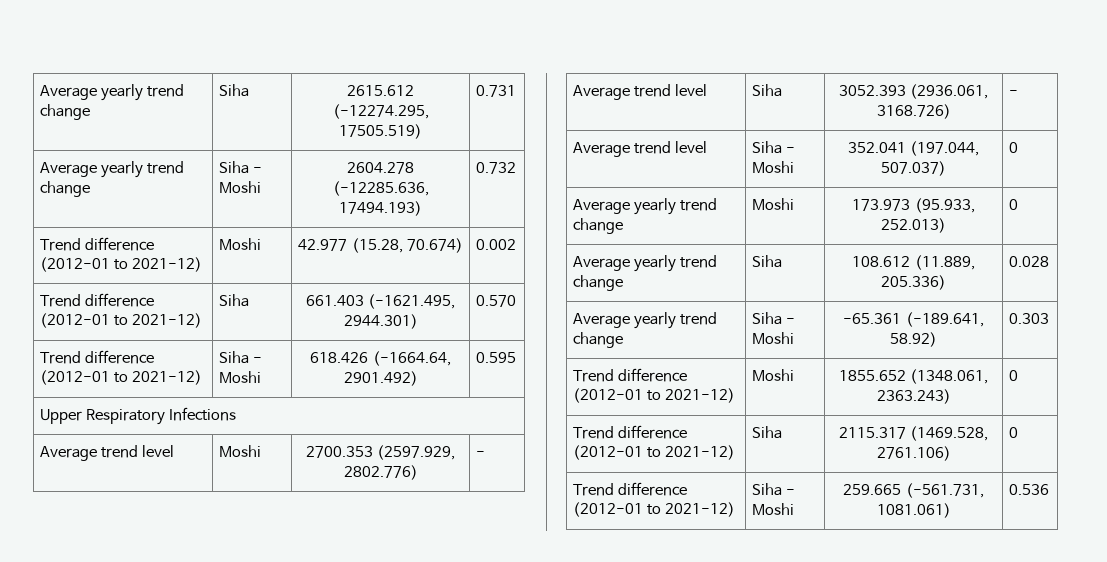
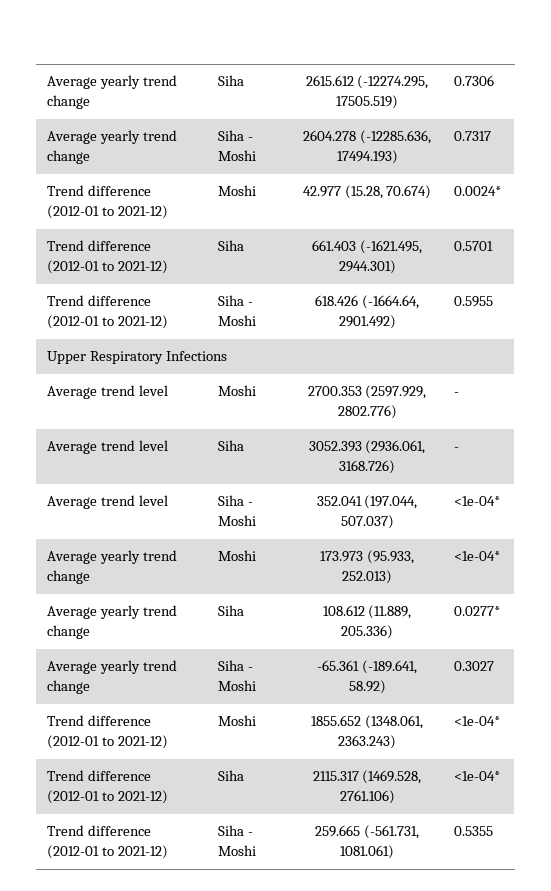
[475,85,516,97] 0.731 -> [454,75,495,86] 0.7306
[475,162,516,174] 0.732 -> [454,131,492,141] 0.7317
[475,239,516,250] 0.002 -> [454,186,502,196] 0.0024*
[475,295,516,307] 0.570 -> [454,241,494,251] 0.5701
[475,352,516,363] 0.595 -> [454,296,494,307] 0.5955
[1008,142,1018,153] 0 -> [454,496,501,506] <1e-04*
[1008,199,1018,210] 0 -> [454,551,501,561] <1e-04*
[1008,256,1049,267] 0.028 -> [454,606,501,616] 0.0277*
[1008,313,1049,324] 0.303 -> [454,661,495,671] 0.3027
[1008,370,1018,381] 0 -> [454,716,501,726] <1e-04*
[1008,427,1018,438] 0 -> [454,771,501,781] <1e-04*
[1008,484,1049,495] 0.536 -> [454,826,494,836] 0.5355

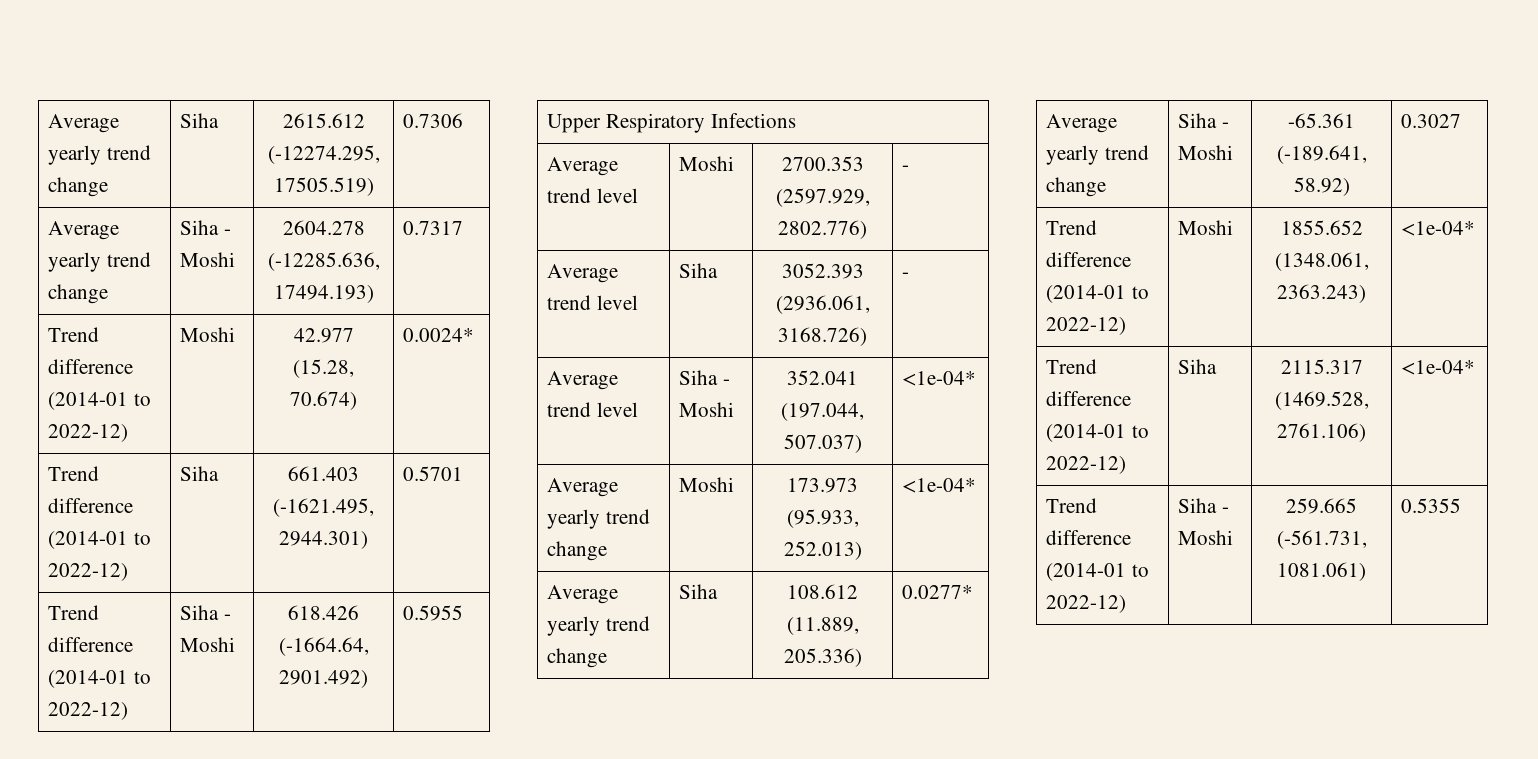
[47,205,169,219] (2012-01 to 2021-12) -> [48,392,152,410] [48,424,129,442] (2014-01 to 2022-12)
[47,260,169,274] (2012-01 to 2021-12) -> [48,531,152,549] [48,563,129,581] (2014-01 to 2022-12)
[47,315,169,329] (2012-01 to 2021-12) -> [48,670,152,688] [48,702,129,720] (2014-01 to 2022-12)
[47,735,169,749] (2012-01 to 2021-12) -> [1046,285,1150,303] [1046,317,1127,335] (2014-01 to 2022-12)
[47,790,169,804] (2012-01 to 2021-12) -> [1046,424,1150,442] [1046,456,1127,474] (2014-01 to 2022-12)
[47,845,169,859] (2012-01 to 2021-12) -> [1046,563,1150,581] [1046,595,1127,613] (2014-01 to 2022-12)

